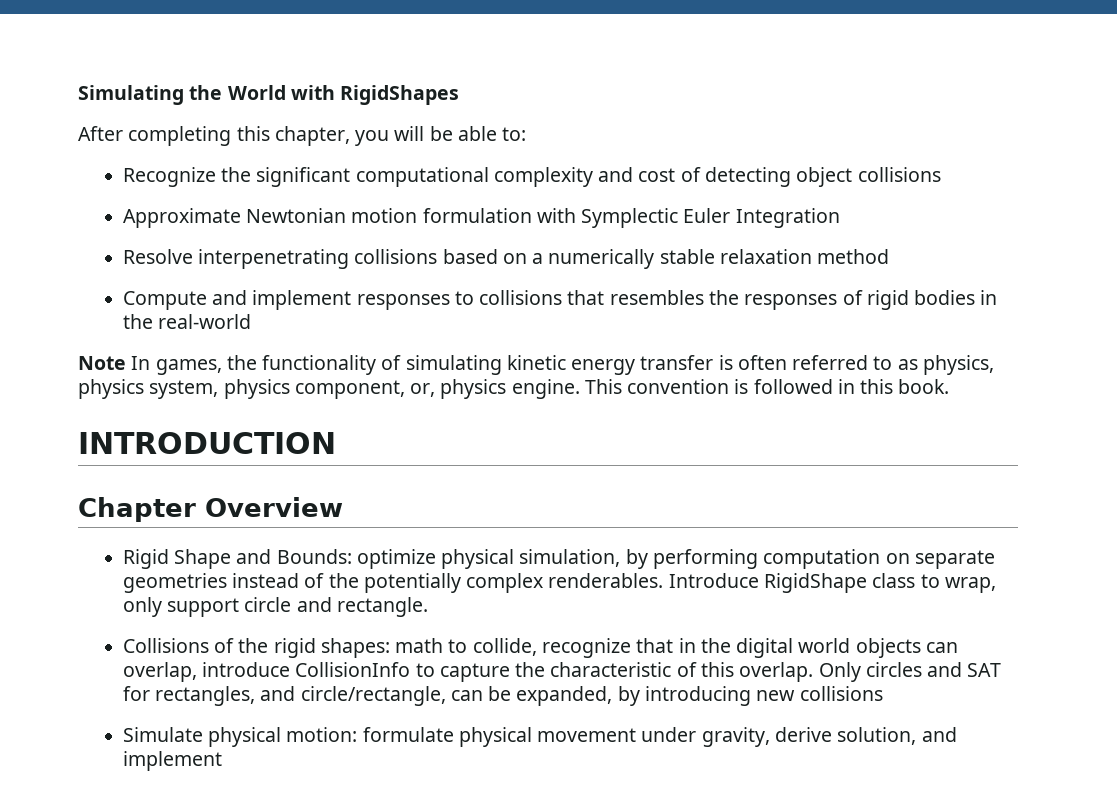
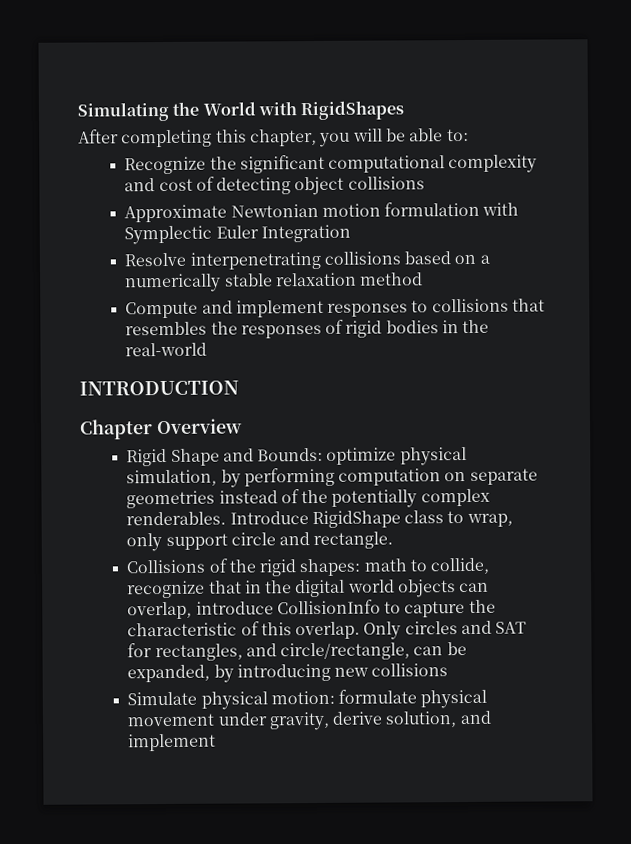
[78,355,994,375] [78,379,950,399] // Note In games, the functionality of simulating kinetic energy transfer is often referred to as physics, physics system, physics component, or, physics engine. This convention is followed in this book. -> (208, 349) none

